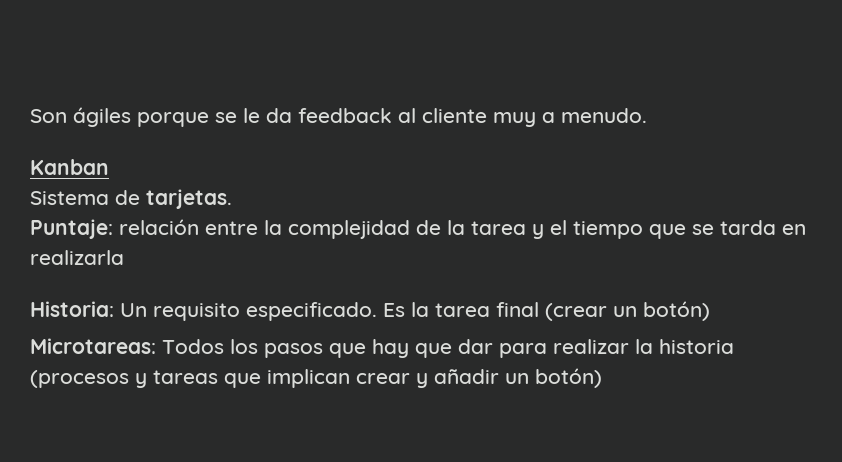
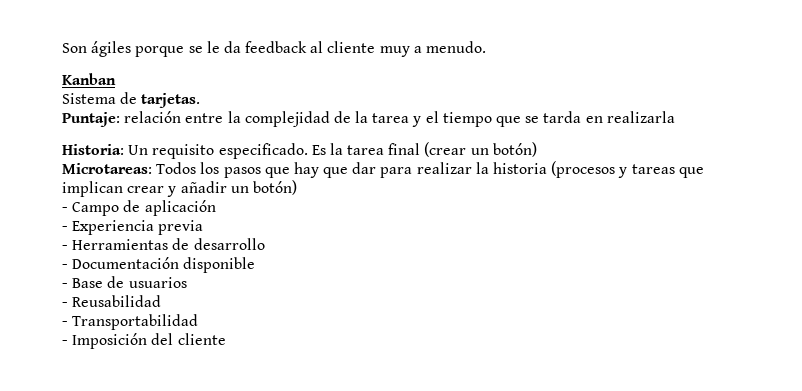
(602, 378) none -> [62,200,216,216] [62,220,204,235] [62,238,265,250] [62,257,256,273] [62,276,187,288] [62,295,162,307] [62,314,199,330] [62,333,226,349] // - Campo de aplicación // - Experiencia previa // - Herramientas de desarrollo // - Documentación disponible // - Base de usuarios // - Reusabilidad // - Transportabilidad // - Imposición del cliente

